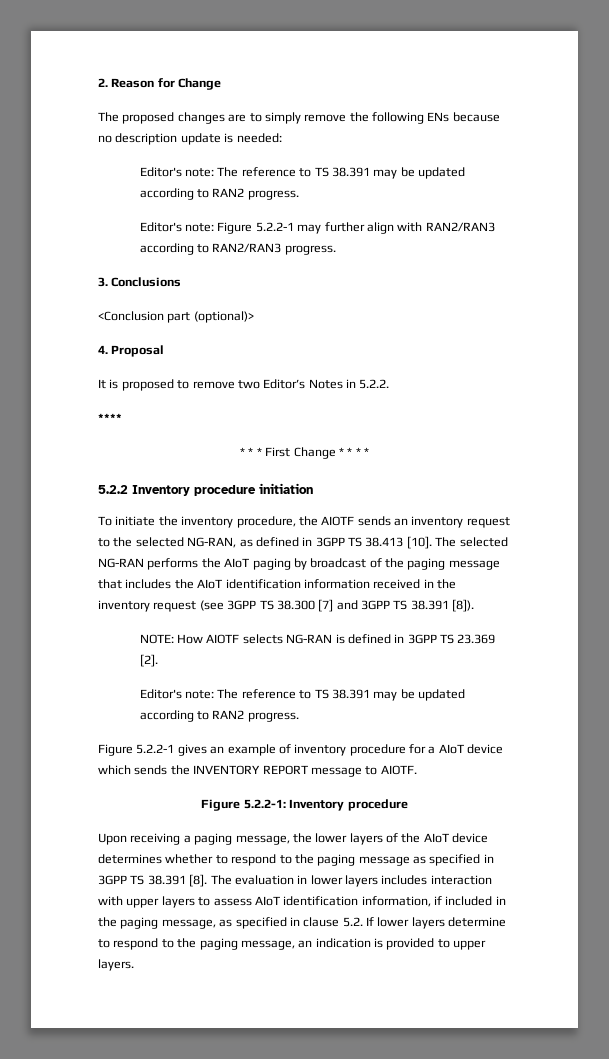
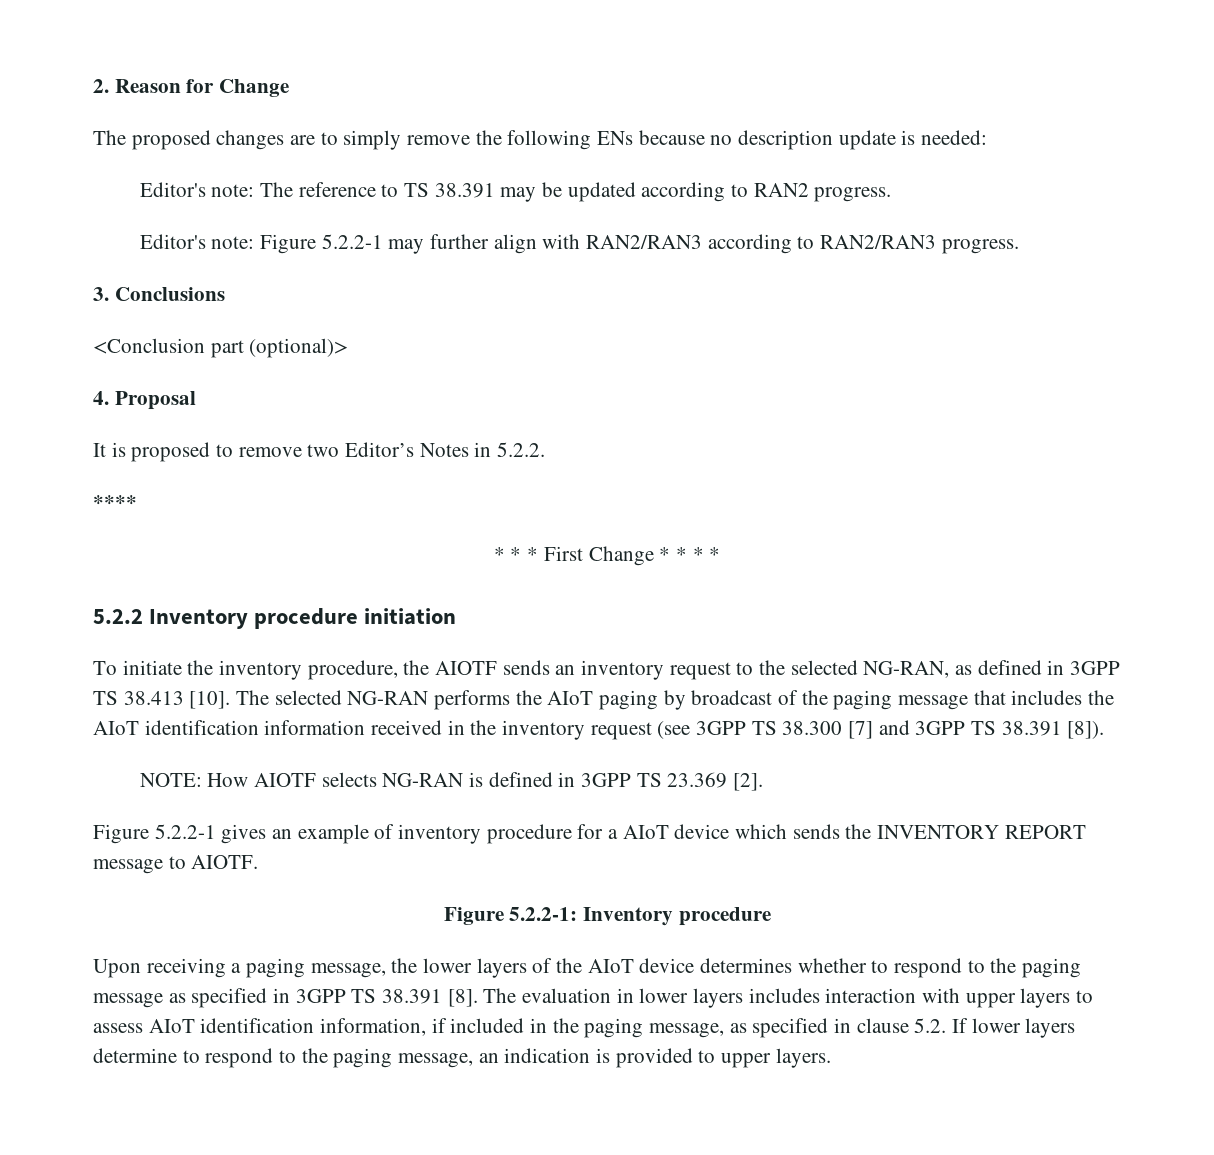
[139,689,466,701] [139,710,299,722] // Editor's note: The reference to TS 38.391 may be updated according to RAN2 progress. -> (764, 782) none

